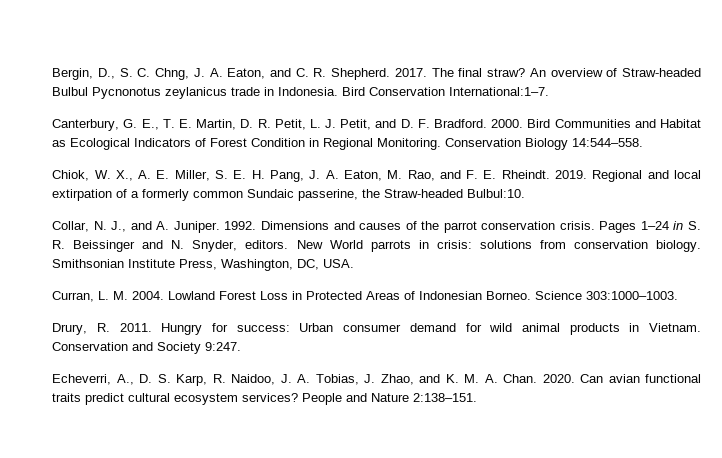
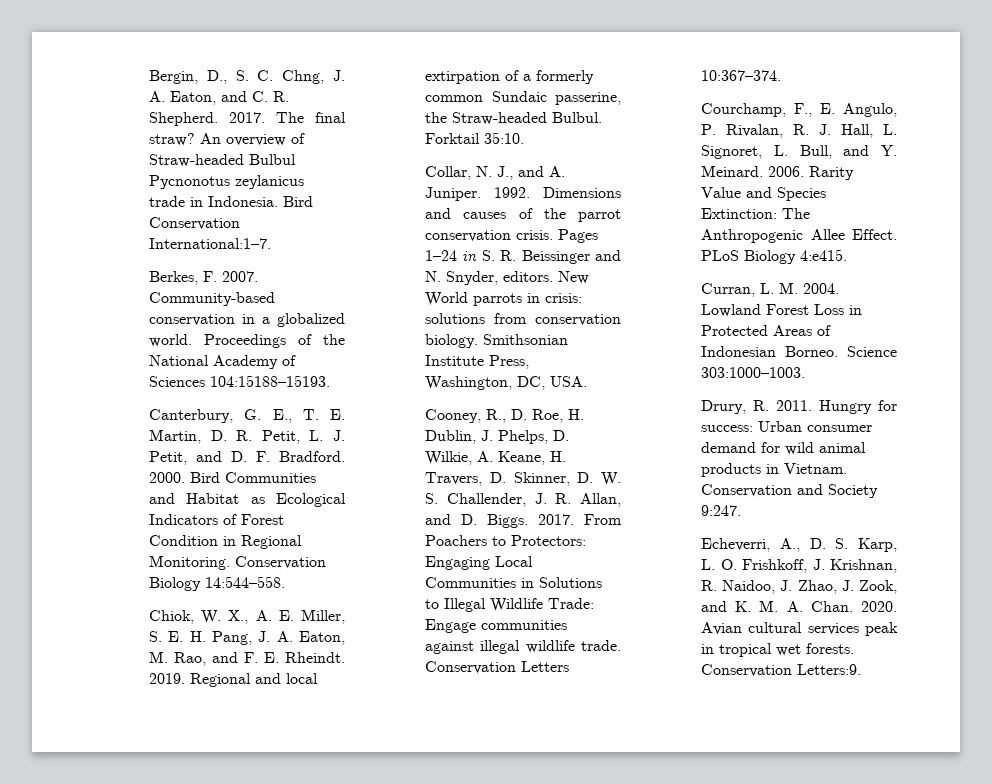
(550, 91) none -> [149,271,259,285] [149,292,276,306] [149,313,345,327] [149,334,345,348] [149,355,297,369] [149,375,331,387] // Berkes, F. 2007. Community-based conservation in a globalized world. Proceedings of the National Academy of Sciences 104:15188–15193.
[467,189,526,198] Bulbul:10. -> [552,112,603,123] [425,132,525,144] Bulbul. Forktail 35:10.
(355, 263) none -> [425,409,585,423] [425,430,570,444] [425,451,567,465] [425,472,621,486] [425,493,621,507] [425,514,622,528] [425,535,587,546] [425,556,534,570] [425,577,603,588] [425,598,595,612] [425,619,568,633] [425,640,621,654] [425,661,570,674] [701,70,782,81] [701,103,897,117] [701,124,897,138] [701,145,897,159] [701,165,855,180] [701,187,827,201] [701,208,811,219] [701,229,897,243] [701,249,848,264] // Cooney, R., D. Roe, H. Dublin, J. Phelps, D. Wilkie, A. Keane, H. Travers, D. Skinner, D. W. S. Challender, J. R. Allan, and D. Biggs. 2017. From Poachers to Protectors: Engaging Local Communities in Solutions to Illegal Wildlife Trade: Engage communities against illegal wildlife trade. Conservation Letters 10:367–374. // Courchamp, F., E. Angulo, P. Rivalan, R. J. Hall, L. Signoret, L. Bull, and Y. Meinard. 2006. Rarity Value and Species Extinction: The Anthropogenic Allee Effect. PLoS Biology 4:e415.
[212,374,414,385] R. Naidoo, J. A. Tobias, J. Zhao, -> [701,559,897,573] [701,580,897,594] L. O. Frishkoff, J. Krishnan, R. Naidoo, J. Zhao, J. Zook,
[580,374,701,383] [52,393,478,405] Can avian functional traits predict cultural ecosystem services? People and Nature 2:138–151. -> [701,622,898,636] [701,643,855,657] [701,664,862,677] Avian cultural services peak in tropical wet forests. Conservation Letters:9.

